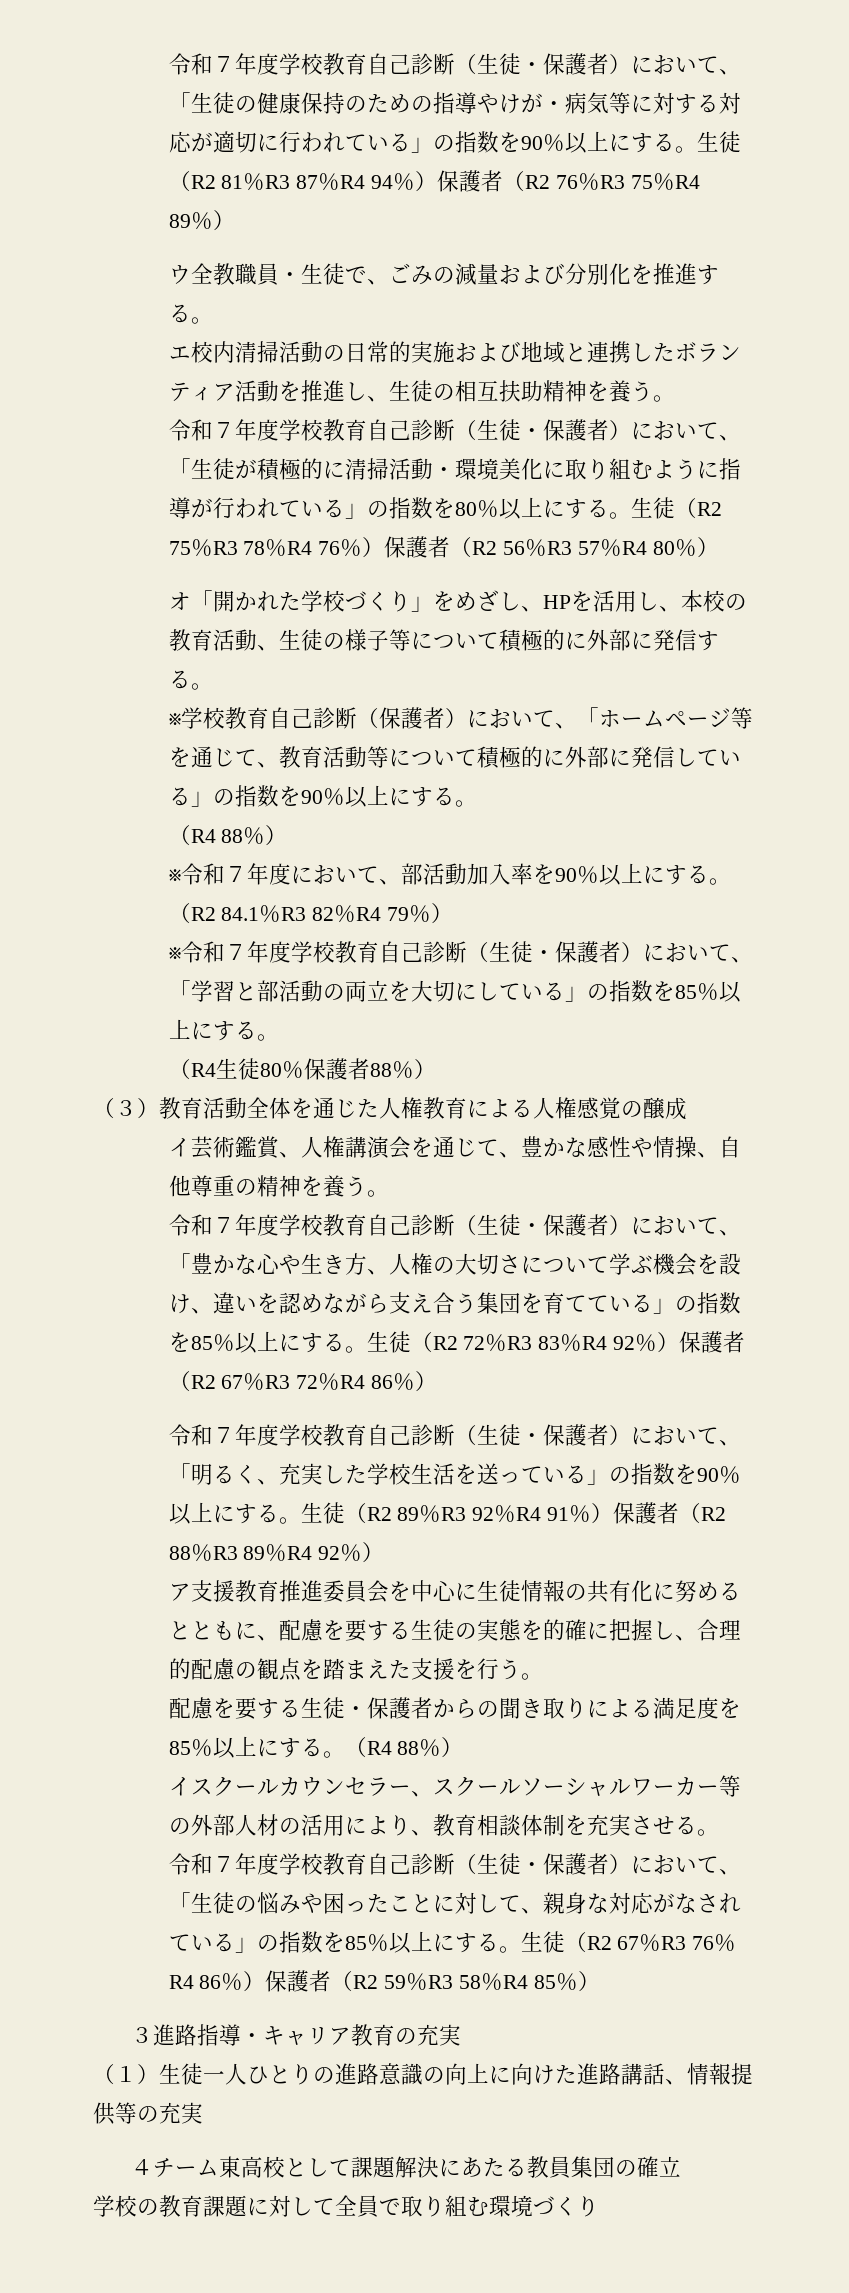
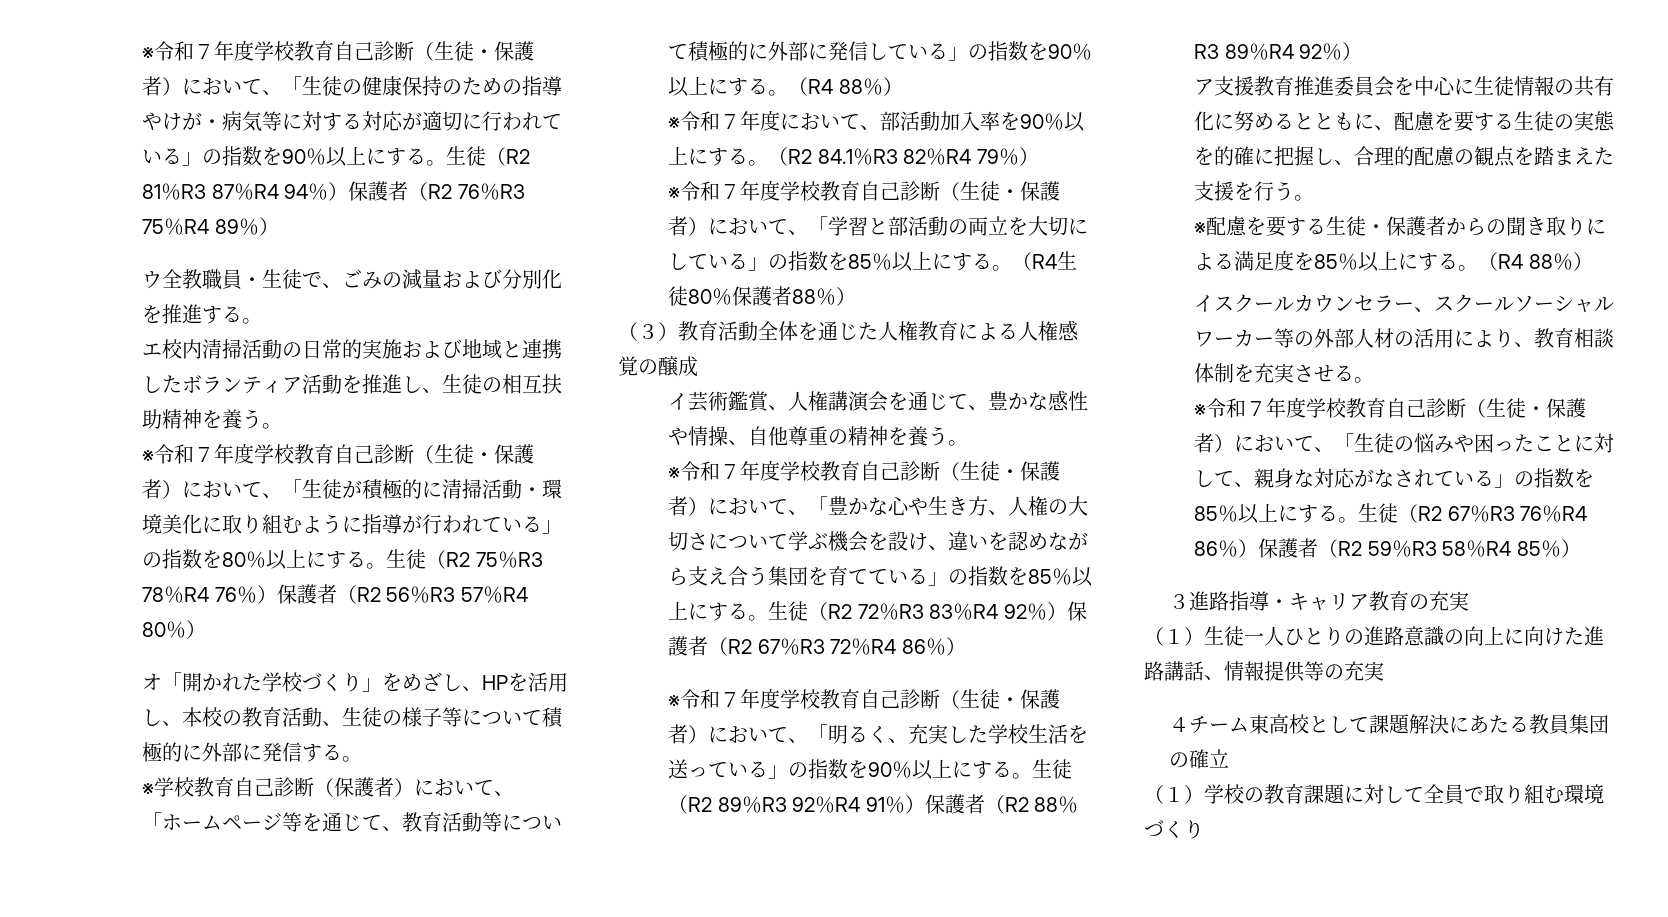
(168, 64) none -> [142,47,155,59] ※
(675, 398) none -> [142,450,155,462] ※
(477, 803) // -> (789, 93) none
(279, 1037) // -> (1013, 268) none
(389, 1193) none -> [668,467,681,479] ※
(437, 1381) none -> [668,695,681,707] ※
(543, 1676) none -> [1194,222,1207,234] ※
(719, 1832) none -> [1194,404,1207,416] ※
(681, 2166) none -> [1144,785,1204,804] （１）

